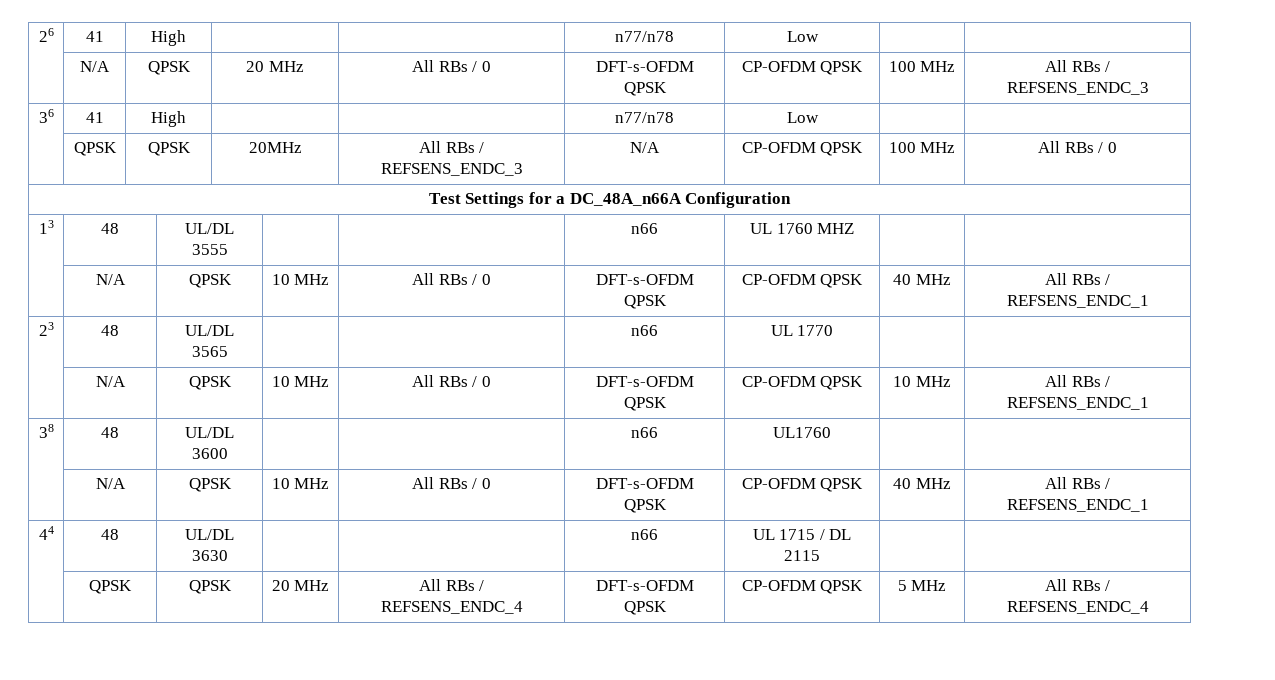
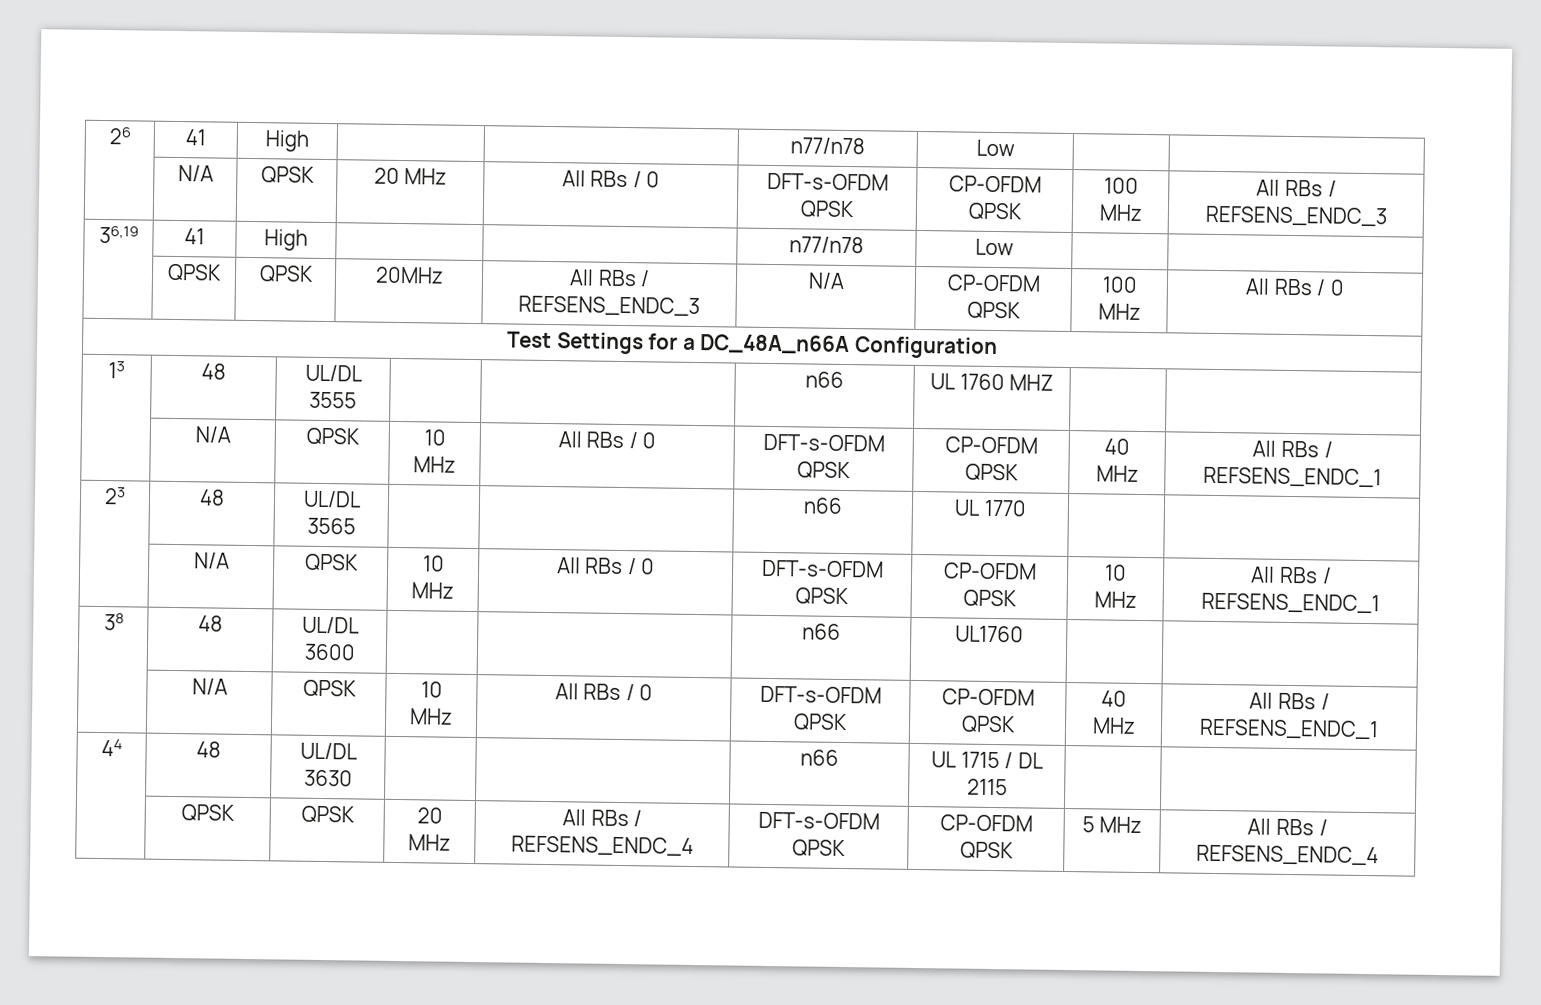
[38,109,54,123] 36 -> [98,225,139,244] 36,19

